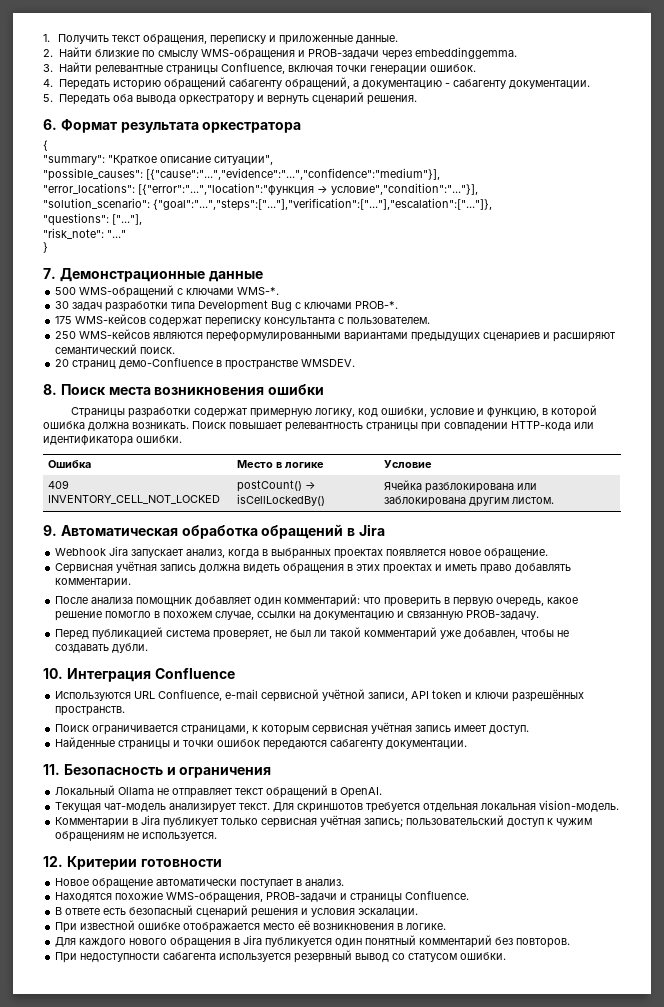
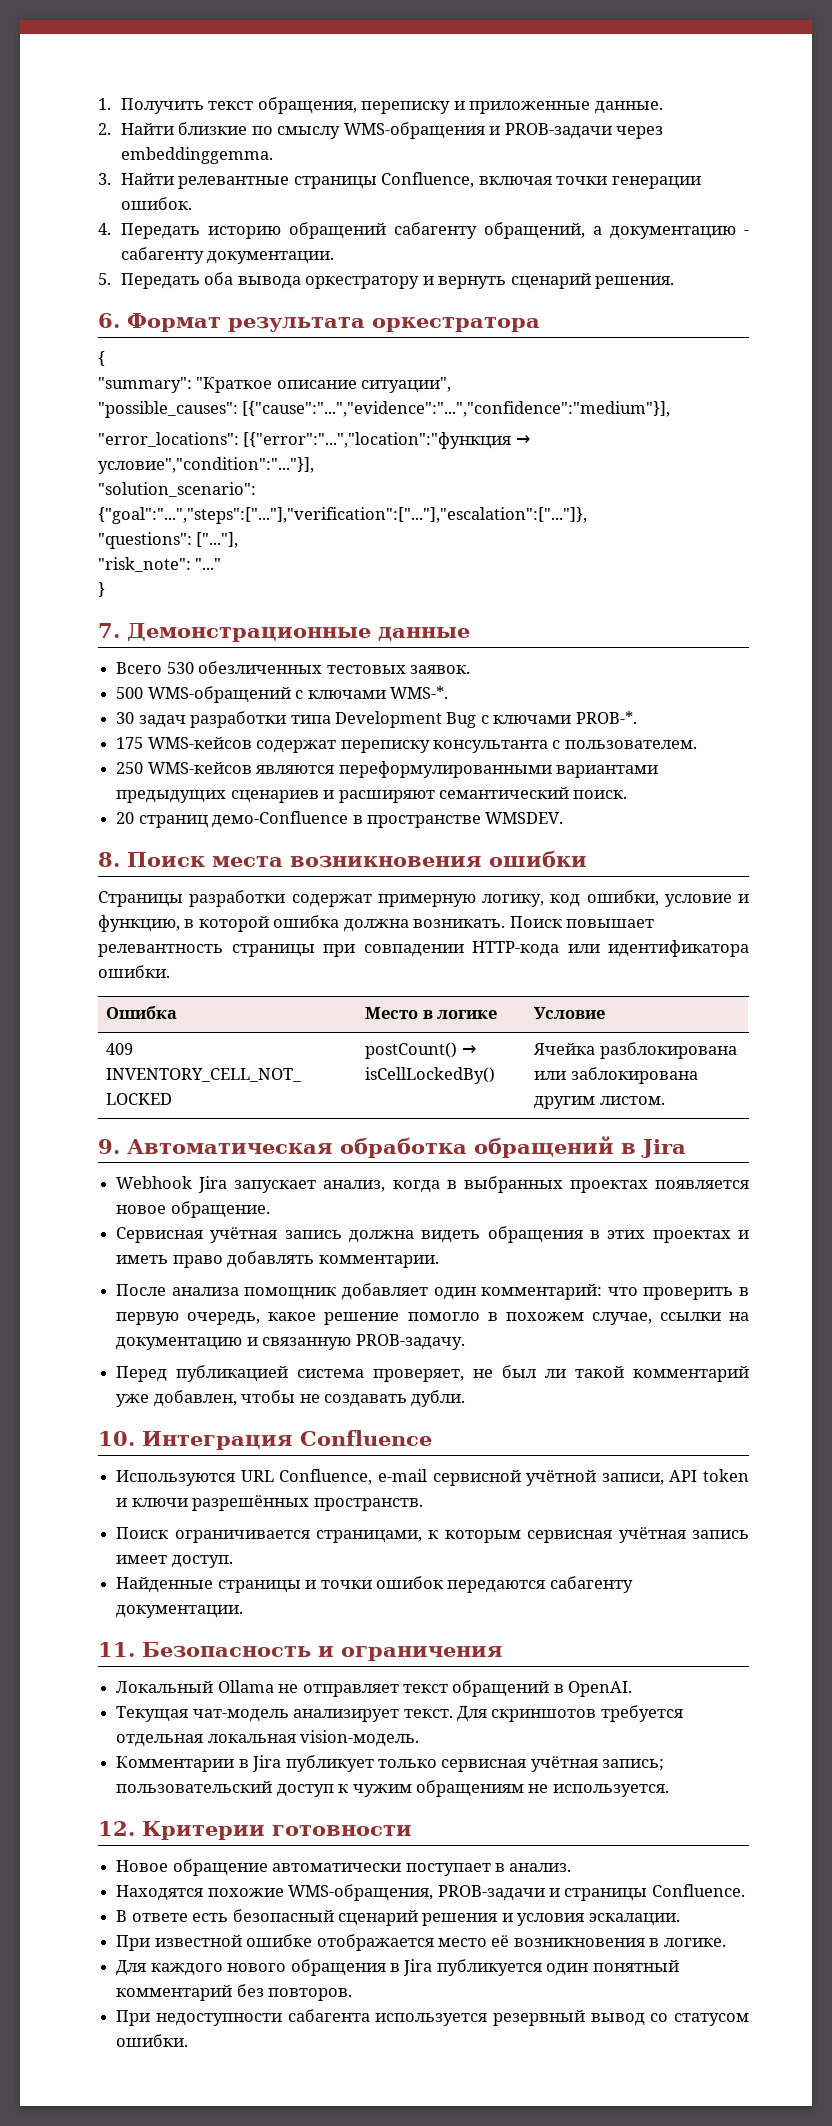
(263, 276) none -> [116,661,470,674] // Всего 530 обезличенных тестовых заявок.

